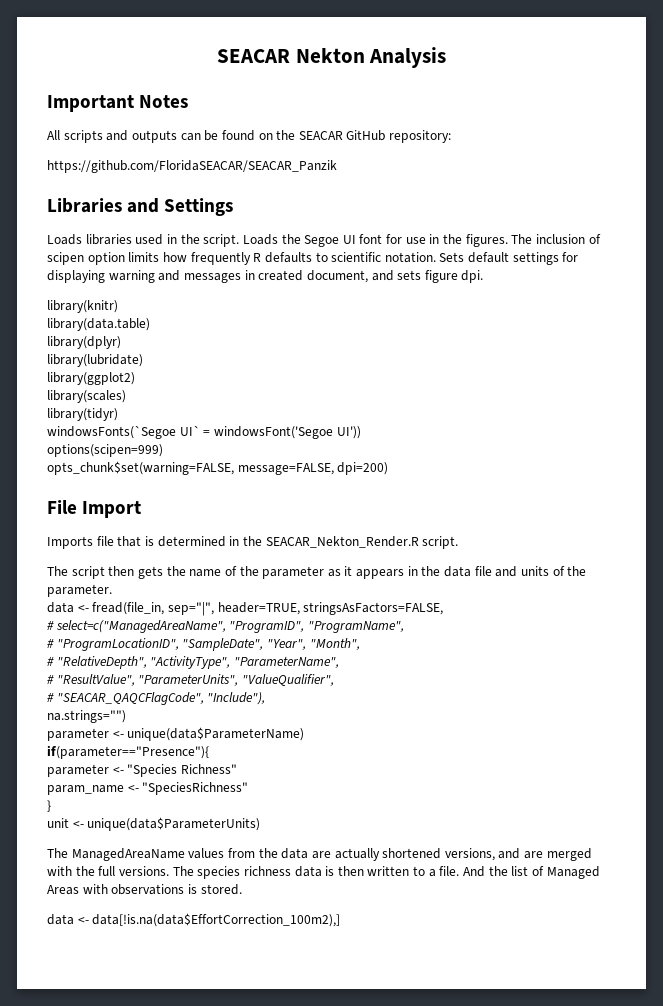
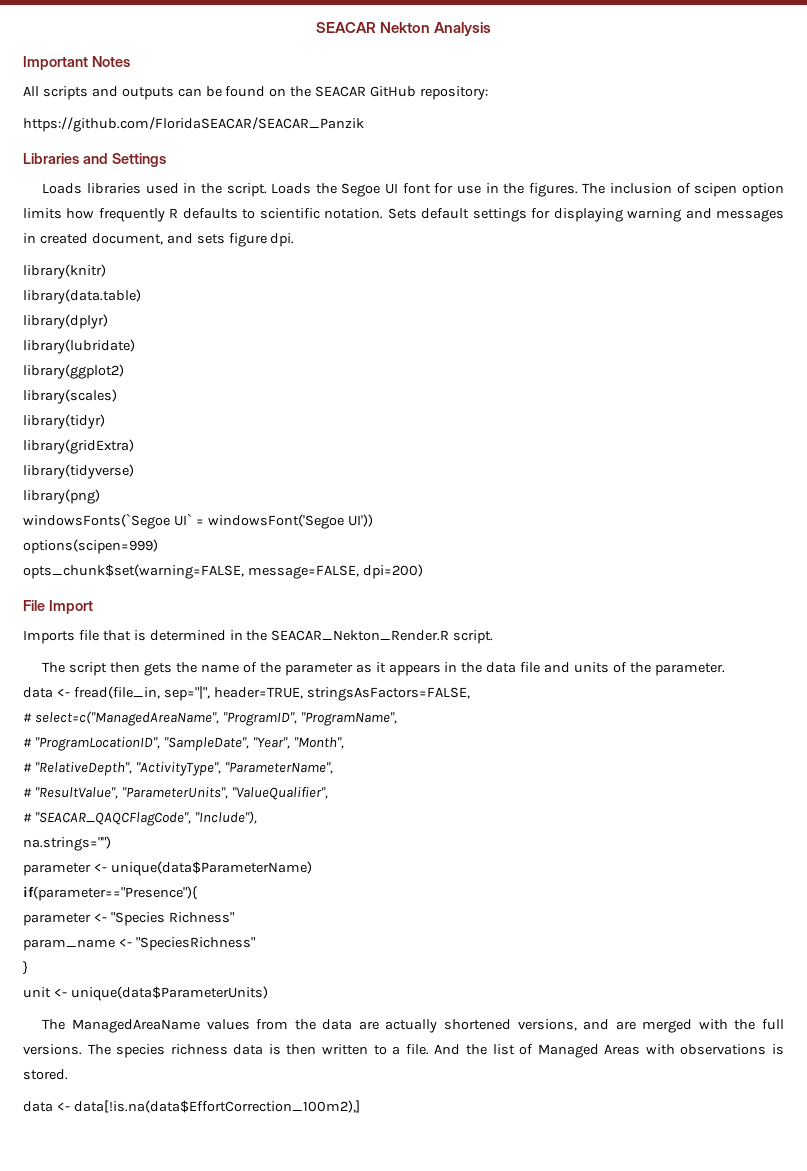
(118, 414) none -> [23,439,134,454] [23,464,134,479] [23,489,100,504] // library(gridExtra) // library(tidyverse) // library(png)

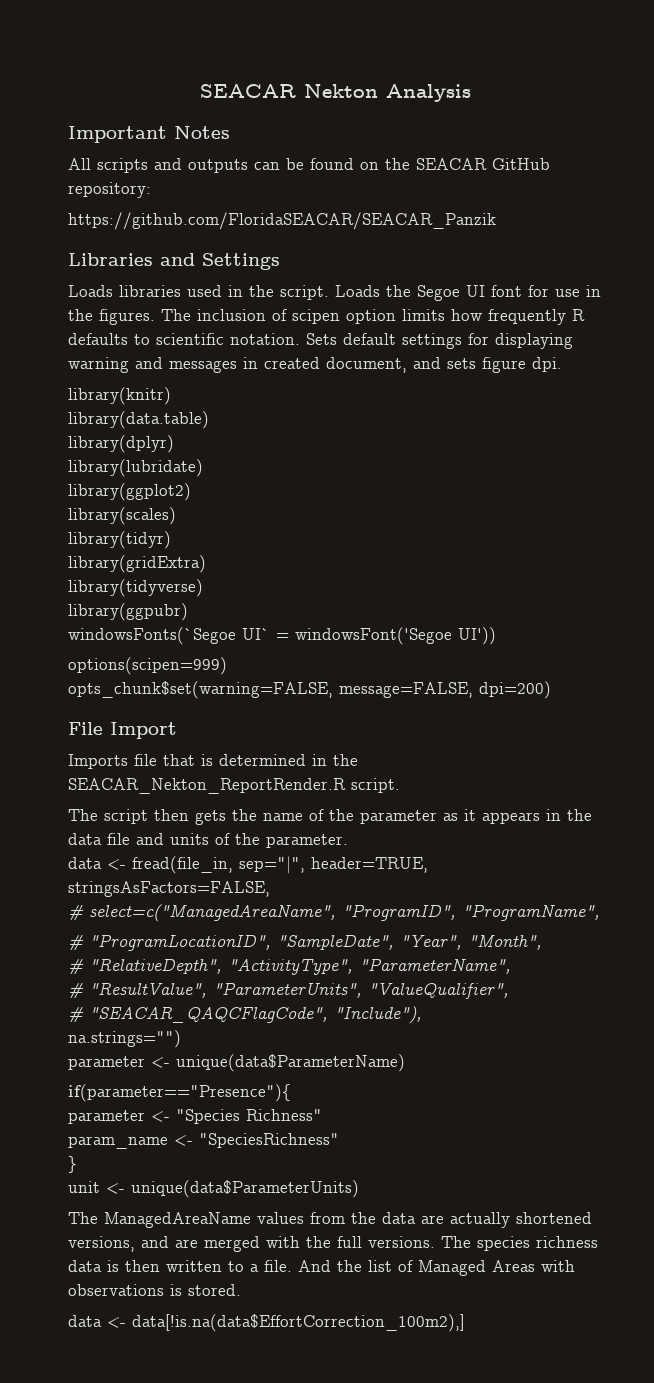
[23,489,100,504] library(png) -> [68,603,188,621] library(ggpubr)
[271,630,450,641] SEACAR_Nekton_Render.R -> [68,778,346,794] SEACAR_Nekton_ReportRender.R

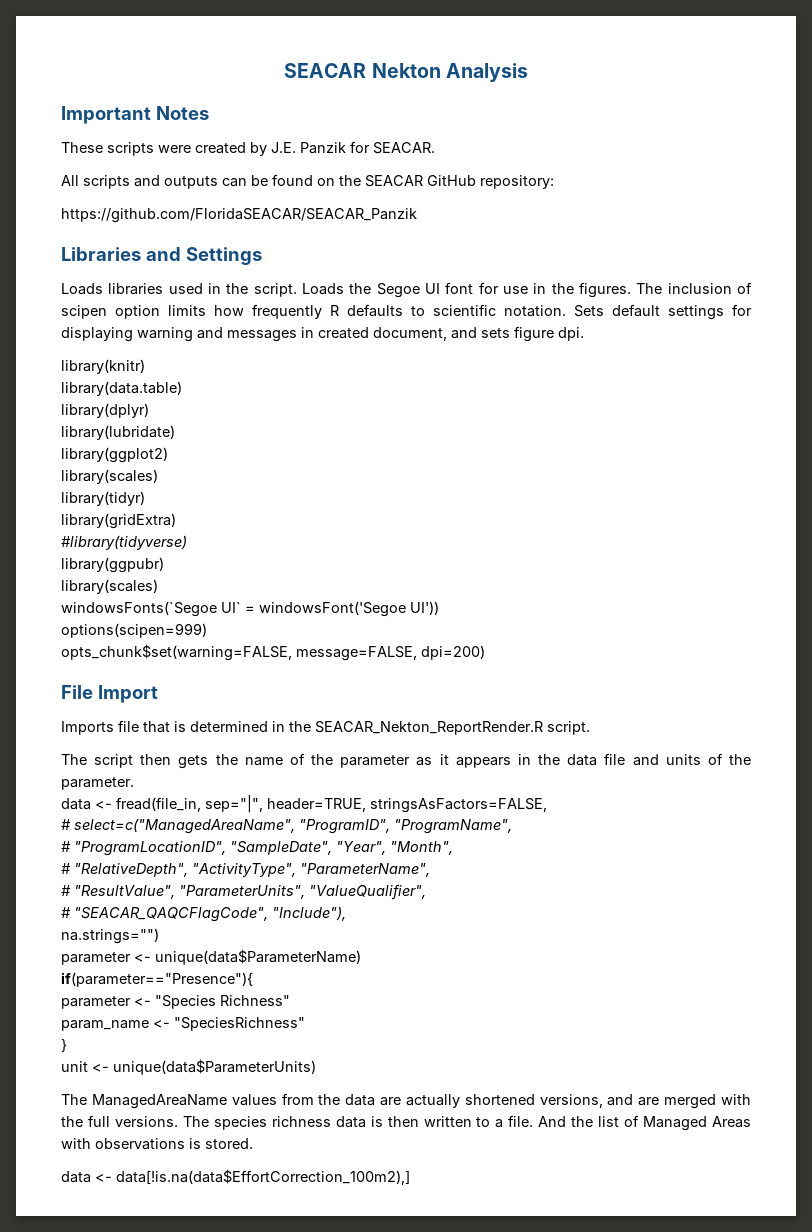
(230, 132) none -> [61,141,435,156] // These scripts were created by J.E. Panzik for SEACAR.
[68,579,203,597] library(tidyverse) -> [61,535,187,550] #library(tidyverse)
(188, 612) none -> [61,579,158,594] // library(scales)

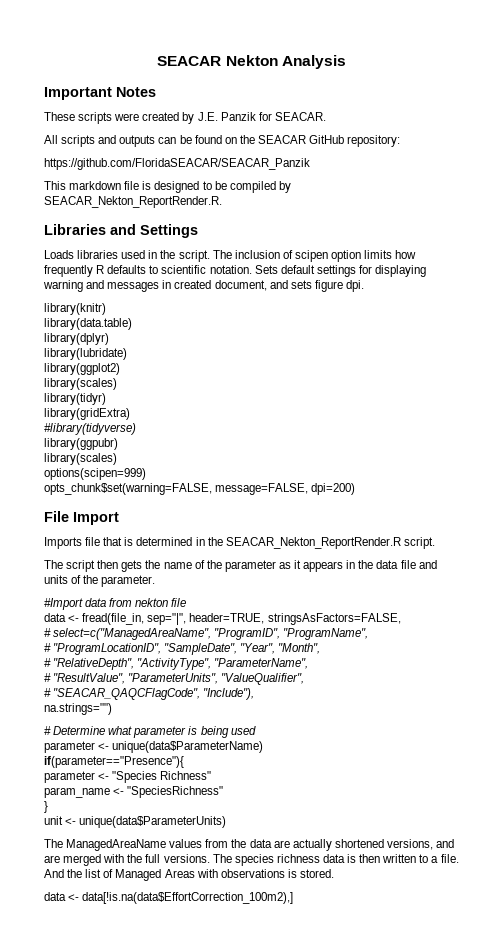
(417, 215) none -> [44,181,291,193] [44,196,222,208] // This markdown file is designed to be compiled by SEACAR_Nekton_ReportRender.R.
[302,282,631,298] Loads the Segoe UI font for use in the figures. -> (210, 256) none
[61,601,439,617] // windowsFonts(`Segoe UI` = windowsFont('Segoe UI')) -> (117, 459) none
(134, 783) none -> [44,598,187,610] // #Import data from nekton file
(159, 936) none -> [44,726,256,738] // # Determine what parameter is being used

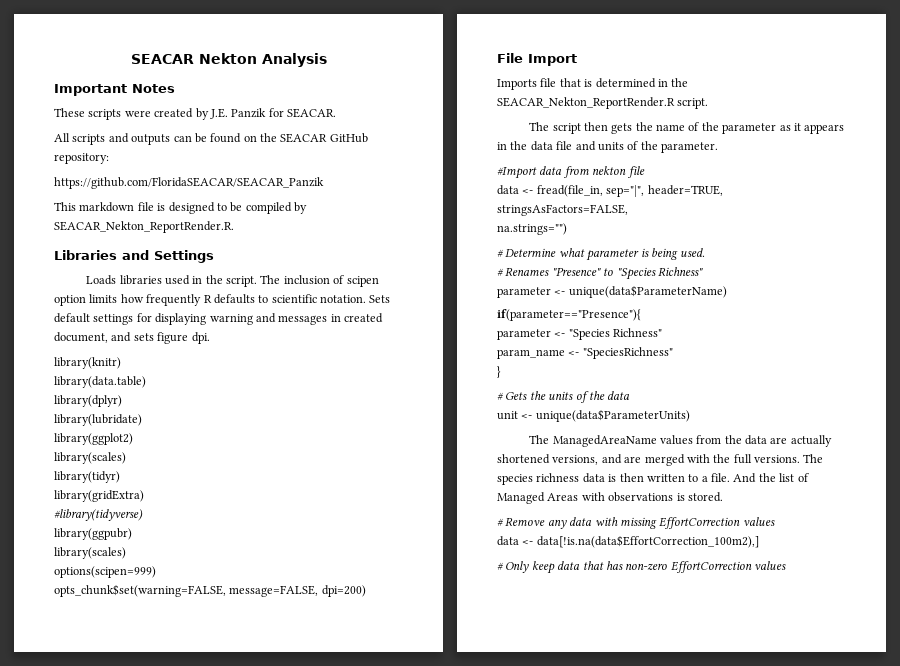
[44,628,369,640] [44,643,321,655] [44,658,309,670] [44,673,305,685] [44,688,255,700] // # select=c("ManagedAreaName", "ProgramID", "ProgramName", // # "ProgramLocationID", "SampleDate", "Year", "Month", // # "RelativeDepth", "ActivityType", "ParameterName", // # "ResultValue", "ParameterUnits", "ValueQualifier", // # "SEACAR_QAQCFlagCode", "Include"), -> (628, 210) none
[230,726,256,735] used -> [680,248,706,257] [497,267,703,280] used. // # Renames "Presence" to "Species Richness"
(48, 807) none -> [497,391,631,403] // # Gets the units of the data
[44,892,294,904] data <- data[!is.na(data$EffortCorrection_100m2),] -> [497,517,775,529] [497,535,759,548] [497,561,786,574] # Remove any data with missing EffortCorrection values // data <- data[!is.na(data$EffortCorrection_100m2),] // # Only keep data that has non-zero EffortCorrection values

